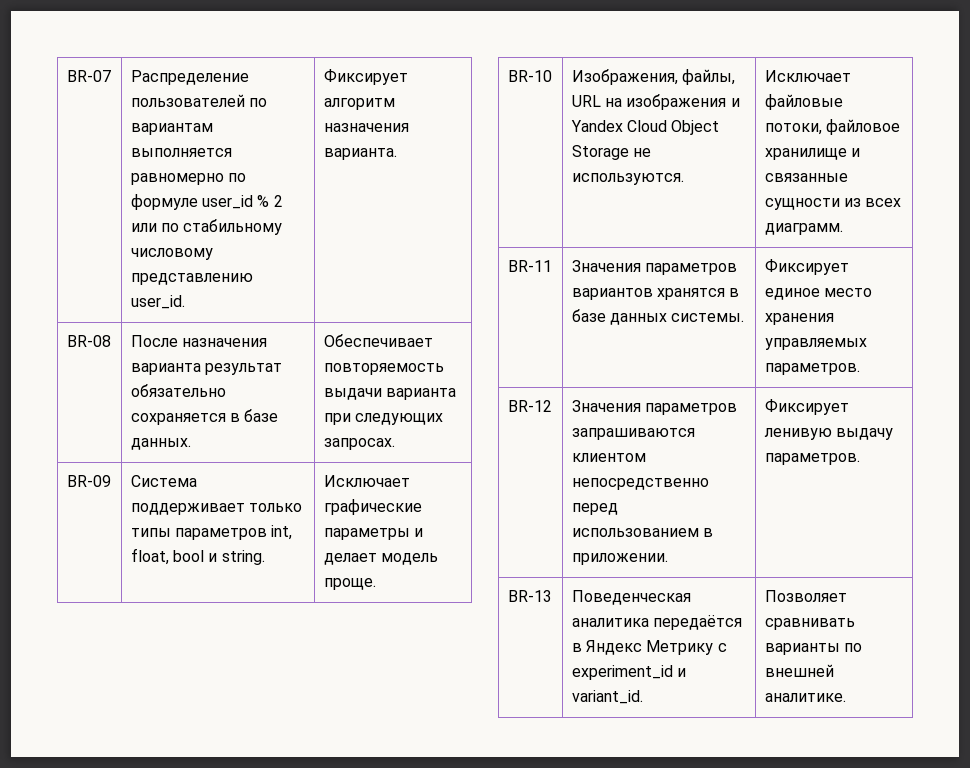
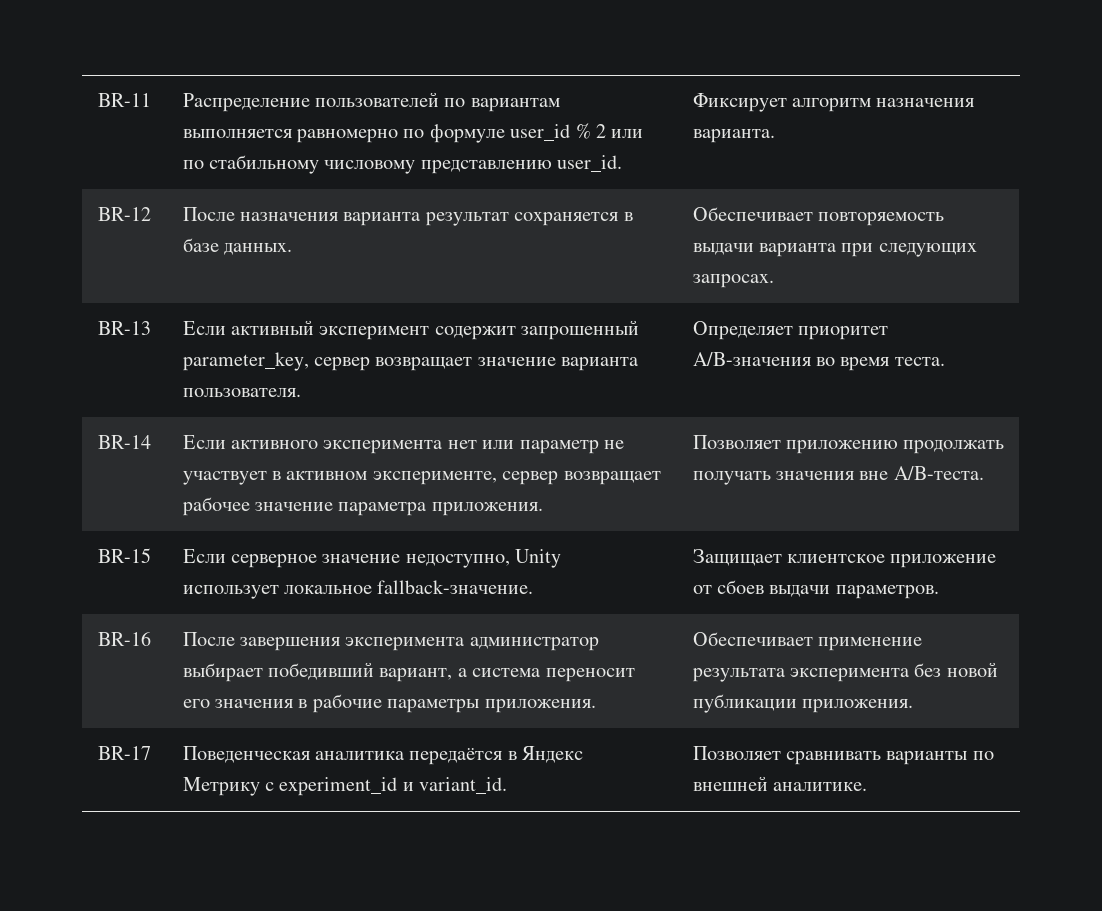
[66,70,111,82] BR-07 -> [97,93,151,107] BR-11
[66,335,111,347] BR-08 -> [97,207,151,221] BR-12
[130,384,226,397] обязательно -> (509, 219) none
[66,475,111,487] [130,475,197,487] [130,503,303,515] [130,525,293,540] [130,548,265,565] [323,475,410,487] [323,499,422,515] [323,528,424,540] [323,553,439,565] [323,578,376,590] [507,70,552,82] [571,69,736,85] [571,94,740,110] [570,120,720,135] [571,145,652,160] [571,173,684,185] [764,70,851,82] [764,94,843,110] [764,119,901,135] [764,148,861,160] [764,173,848,182] [764,198,902,210] [764,223,843,235] [507,260,552,272] [571,260,738,275] [571,288,740,300] [571,309,745,325] [764,259,849,275] [764,288,873,300] [764,313,834,325] [764,338,867,350] [764,363,860,375] [507,400,552,412] [571,400,738,415] [571,428,695,440] [571,453,646,462] [571,478,709,490] [571,503,618,515] [571,528,714,537] [571,553,668,565] [764,399,849,415] [763,428,894,440] [764,453,860,465] [507,590,552,602] BR-09 | Система поддерживает только типы параметров int, float, bool и string. | Исключает графические параметры и делает модель проще. // BR-10 | Изображения, файлы, URL на изображения и Yandex Cloud Object Storage не используются. | Исключает файловые потоки, файловое хранилище и связанные сущности из всех диаграмм. // BR-11 | Значения параметров вариантов хранятся в базе данных системы. | Фиксирует единое место хранения управляемых параметров. // BR-12 | Значения параметров запрашиваются клиентом непосредственно перед использованием в приложении. | Фиксирует ленивую выдачу параметров. // BR-13 -> [97,321,151,335] [182,320,640,340] [182,352,639,371] [182,388,301,397] [692,321,888,340] [692,352,945,371] [97,435,151,449] [182,435,624,454] [182,471,661,485] [181,497,543,516] [692,435,1005,454] [692,466,984,485] [97,548,151,563] [182,549,562,568] [182,580,534,599] [692,549,997,568] [692,580,939,599] [97,631,151,646] [182,632,599,651] [182,662,635,682] [182,694,596,713] [692,632,922,651] [691,662,998,682] [692,694,913,713] [97,746,151,760] BR-13 | Если активный эксперимент содержит запрошенный parameter_key, сервер возвращает значение варианта пользователя. | Определяет приоритет A/B-значения во время теста. // BR-14 | Если активного эксперимента нет или параметр не участвует в активном эксперименте, сервер возвращает рабочее значение параметра приложения. | Позволяет приложению продолжать получать значения вне A/B-теста. // BR-15 | Если серверное значение недоступно, Unity использует локальное fallback-значение. | Защищает клиентское приложение от сбоев выдачи параметров. // BR-16 | После завершения эксперимента администратор выбирает победивший вариант, а система переносит его значения в рабочие параметры приложения. | Обеспечивает применение результата эксперимента без новой публикации приложения. // BR-17

